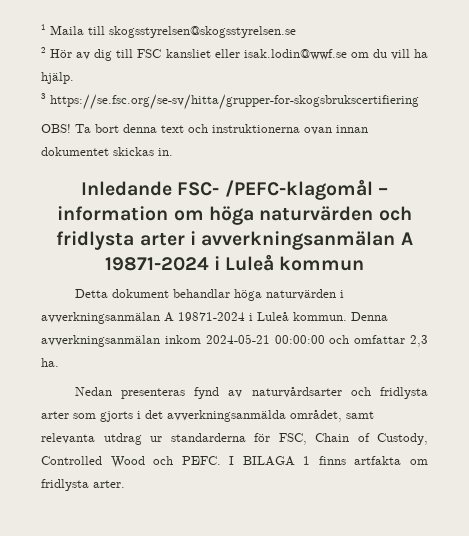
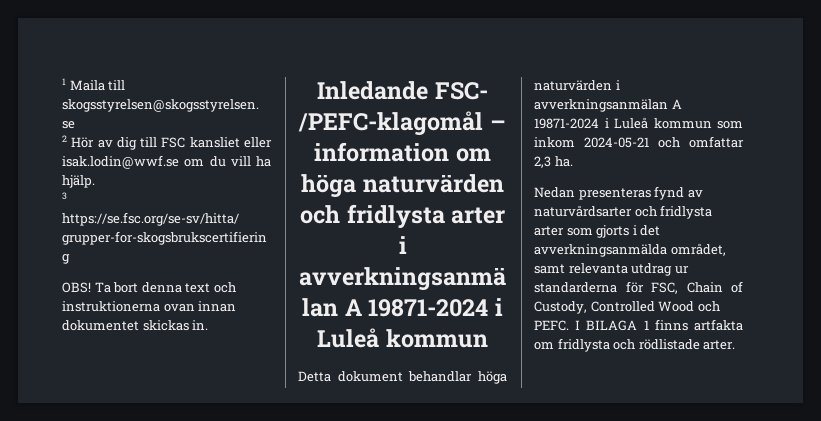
[293,312,388,321] [41,335,160,347] kommun. Denna avverkningsanmälan -> [653,118,743,129] kommun som
[274,335,325,344] 00:00:00 -> (649, 142) none
(89, 485) none -> [613,339,700,350] och rödlistade

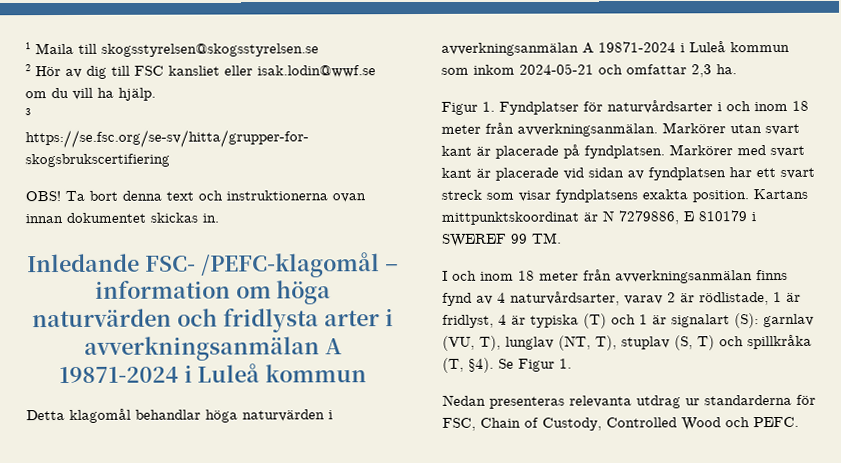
[337,371,403,382] dokument -> [69,408,131,423] klagomål
[534,186,703,200] [534,205,713,219] [534,225,661,238] [534,243,726,257] [534,264,565,274] Nedan presenteras fynd av naturvårdsarter och fridlysta arter som gjorts i det avverkningsanmälda området, samt -> [441,100,809,115] [441,122,800,137] [441,144,805,159] [441,167,815,181] [441,188,808,203] [441,210,756,225] [442,232,562,247] [442,269,788,284] [442,291,801,306] [442,313,814,329] [442,334,812,351] [442,357,572,373] [442,394,565,409] Figur 1. Fyndplatser för naturvårdsarter i och inom 18 meter från avverkningsanmälan. Markörer utan svart kant är placerade på fyndplatsen. Markörer med svart kant är placerade vid sidan av fyndplatsen har ett svart streck som visar fyndplatsens exakta position. Kartans mittpunktskoordinat är N 7279886, E 810179 i SWEREF 99 TM. // I och inom 18 meter från avverkningsanmälan finns fynd av 4 naturvårdsarter, varav 2 är rödlistade, 1 är fridlyst, 4 är typiska (T) och 1 är signalart (S): garnlav (VU, T), lunglav (NT, T), stuplav (S, T) och spillkråka (T, §4). Se Figur 1. // Nedan presenteras
[575,319,743,331] [534,338,736,352] I BILAGA 1 finns artfakta om fridlysta och rödlistade arter. -> (799, 422) none

